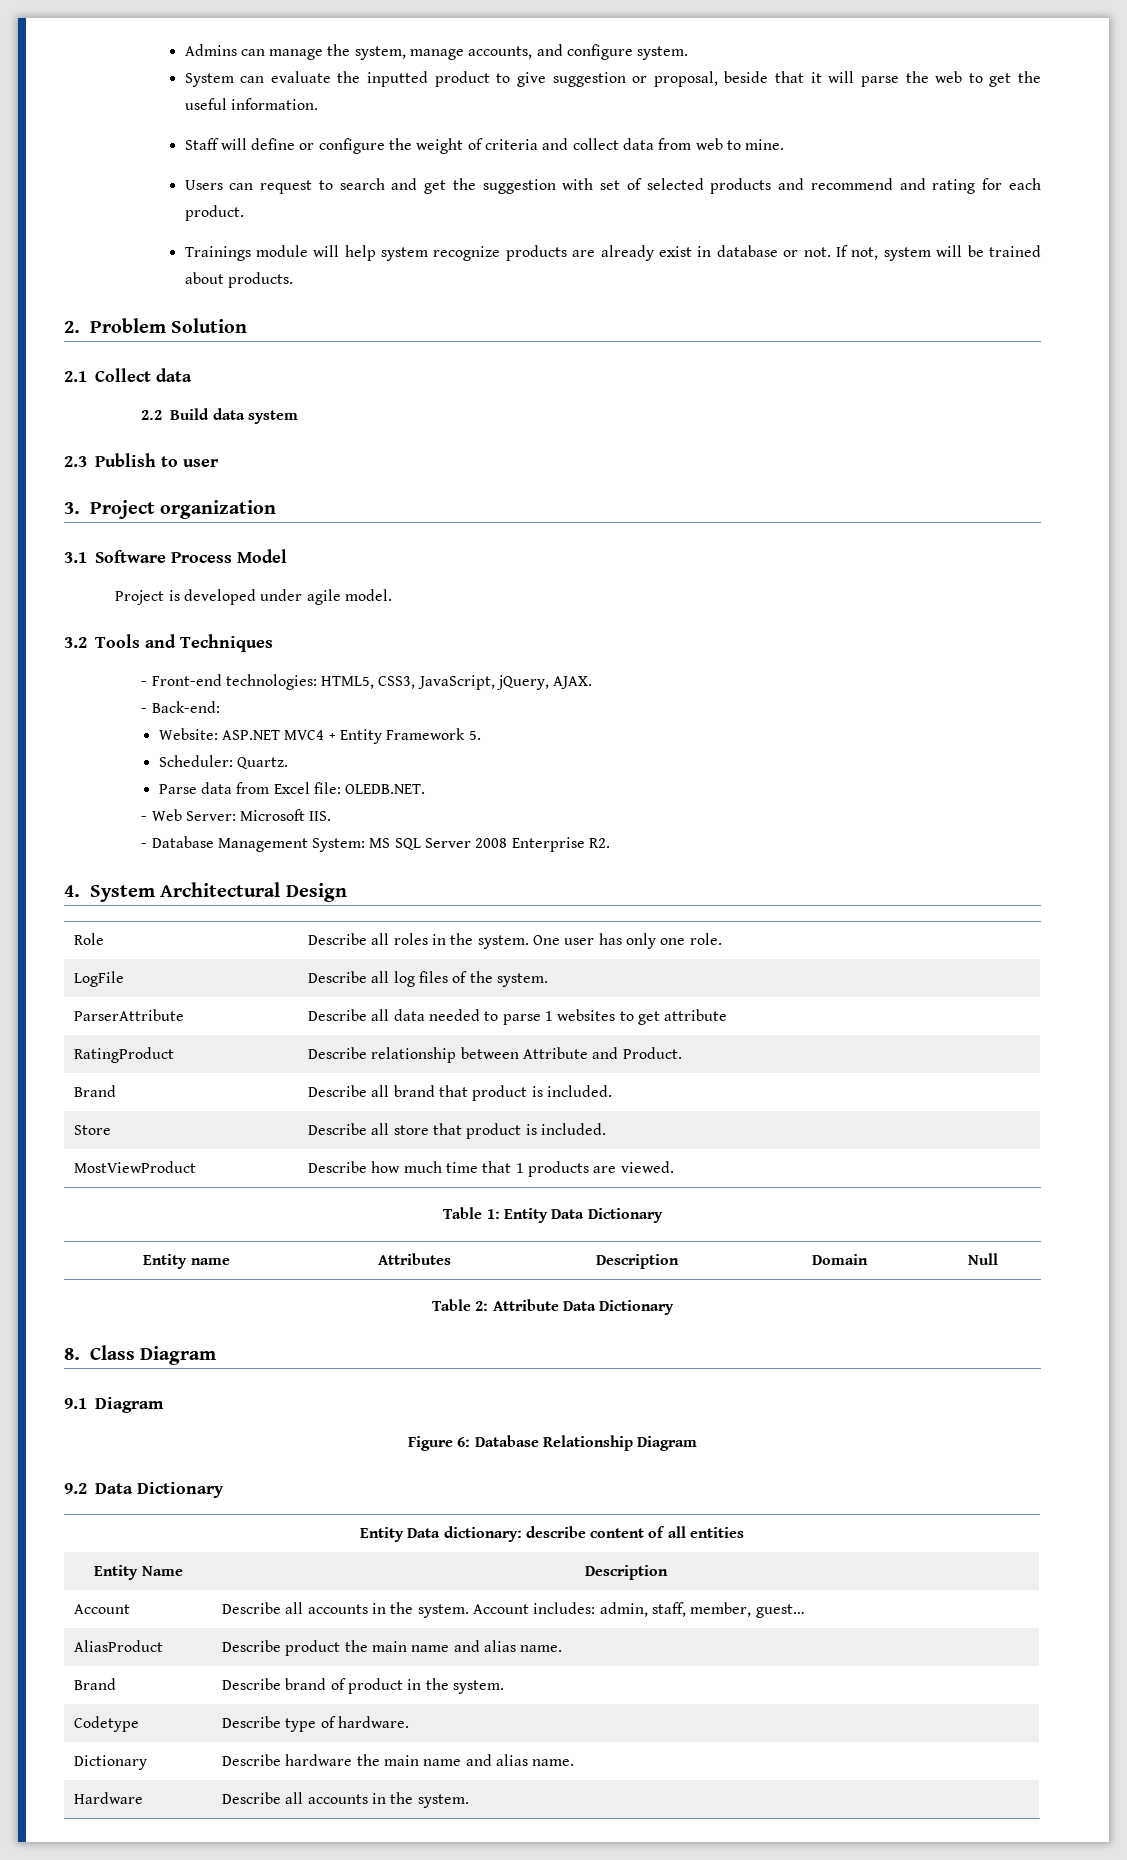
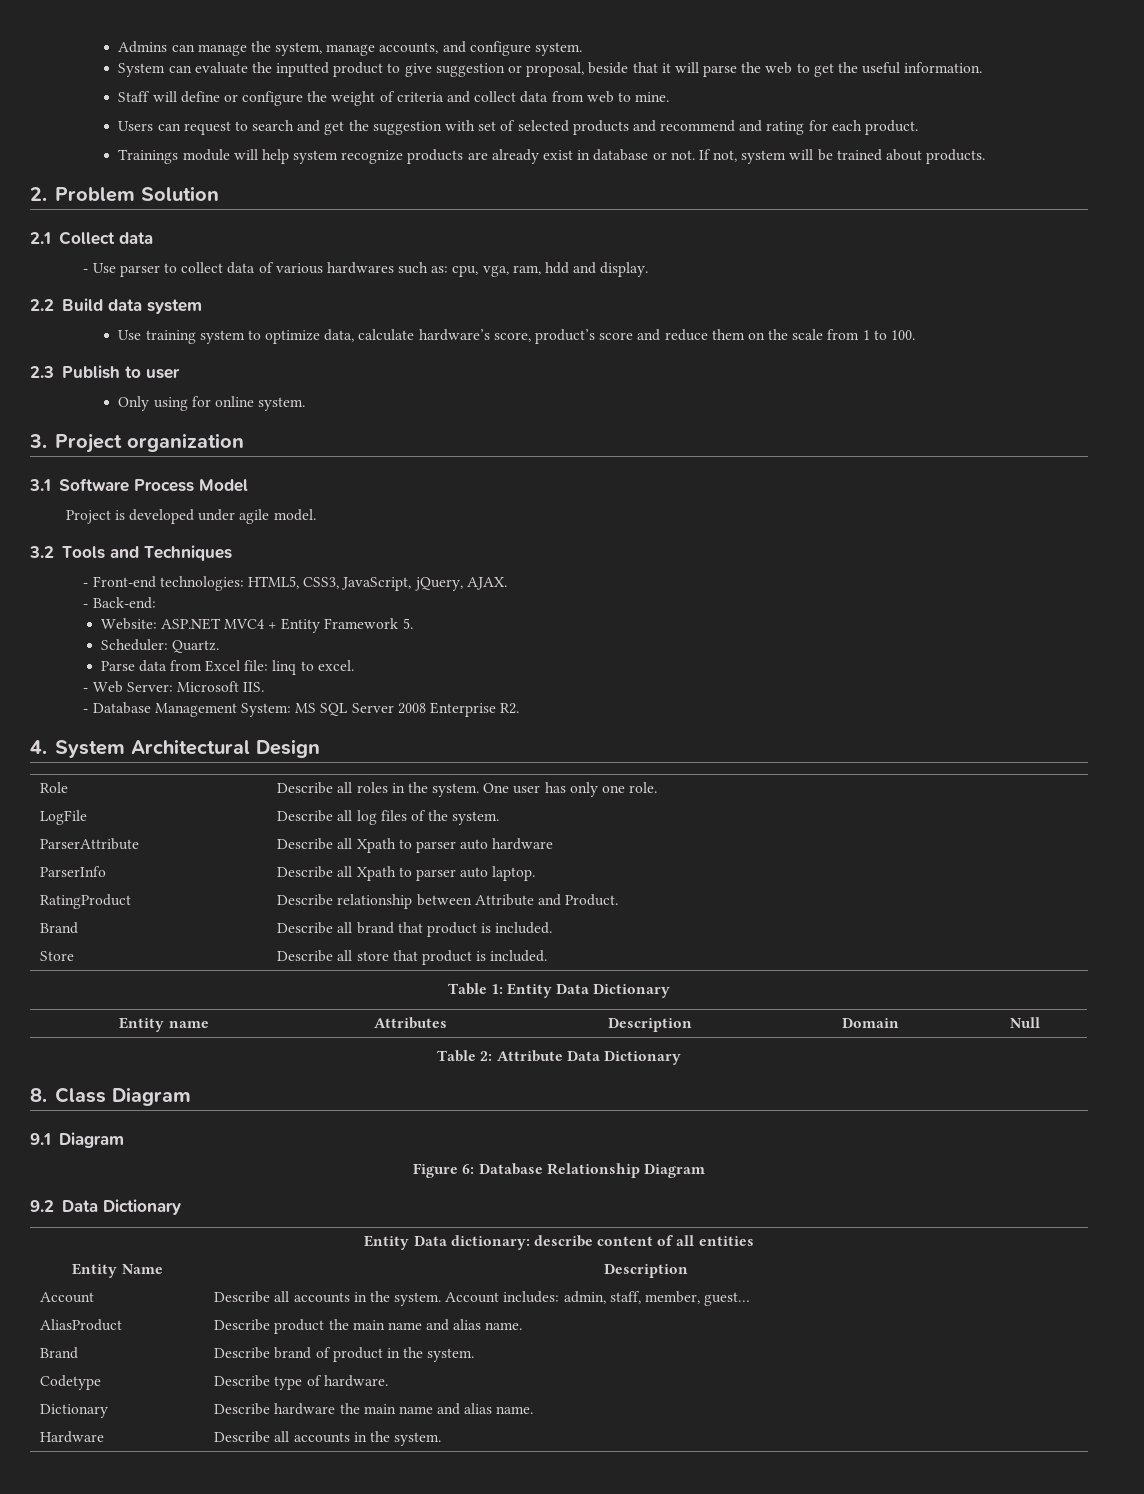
[141,408,298,424] 2.2 Build data system -> [83,262,649,277] [30,298,202,314] [118,329,916,344] - Use parser to collect data of various hardwares such as: cpu, vga, ram, hdd and display. // 2.2 Build data system // Use training system to optimize data, calculate hardware’s score, product’s score and reduce them on the scale from 1 to 100.
(219, 463) none -> [118,396,306,411] // Only using for online system.
[345,784,426,794] OLEDB.NET. -> [272,660,354,675] linq to excel.
[393,1009,728,1025] data needed to parse 1 websites to get attribute -> [356,838,554,853] [40,866,107,877] [277,866,536,881] Xpath to parser auto hardware // ParserInfo | Describe all Xpath to parser auto laptop.
[74,1161,197,1173] [308,1161,674,1177] // MostViewProduct | Describe how much time that 1 products are viewed. -> (548, 956) none

